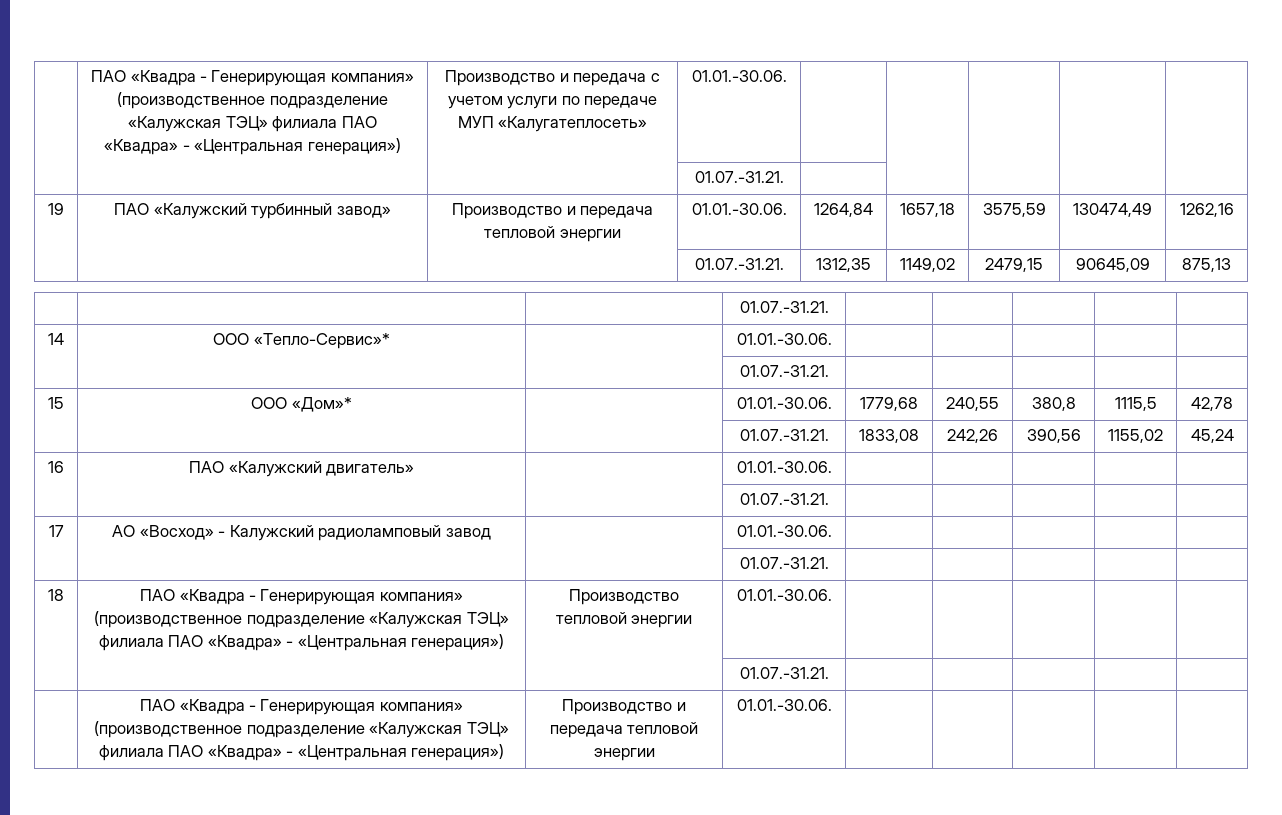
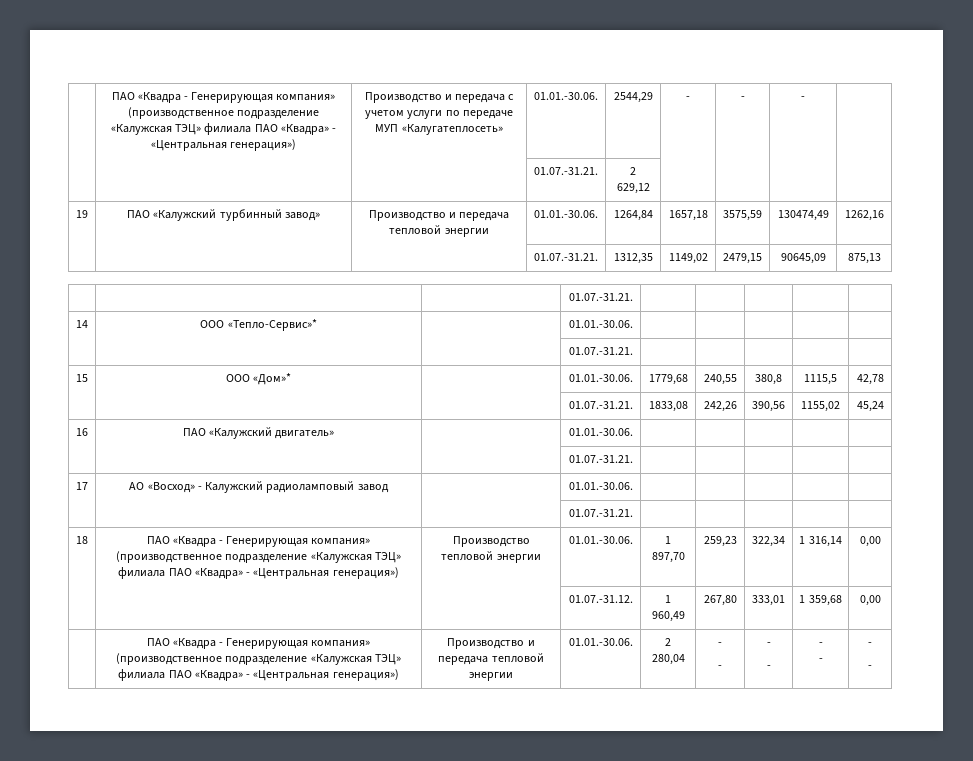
[694,171,784,183] | | | | // | | | 01.07.-31.21. | -> [613,92,653,103] [686,96,690,100] [740,96,745,100] [801,96,805,100] [534,167,598,175] [630,167,636,175] [616,183,650,194] 2544,29 | - | - | - | // | | | 01.07.-31.21. | 2 629,12
[739,667,829,679] | | | | // | | | 01.07.-31.21. | | | | | -> [665,536,671,544] [651,552,685,563] [703,536,737,547] [752,536,785,547] [799,536,842,547] [859,536,881,547] [568,595,633,603] [665,595,671,603] [651,611,685,622] [703,595,737,606] [752,595,785,606] [799,595,842,606] [859,595,881,606] 1 897,70 | 259,23 | 322,34 | 1 316,14 | 0,00 // | | | 01.07.-31.12. | 1 960,49 | 267,80 | 333,01 | 1 359,68 | 0,00
(832, 705) | | | | -> [665,638,671,646] [651,654,685,665] [718,642,722,646] [718,665,722,669] [766,642,771,646] [766,665,771,669] [818,642,823,646] [818,658,823,662] [868,642,872,646] [868,665,872,669] 2 280,04 | - // - | - // - | - // - | - // -

